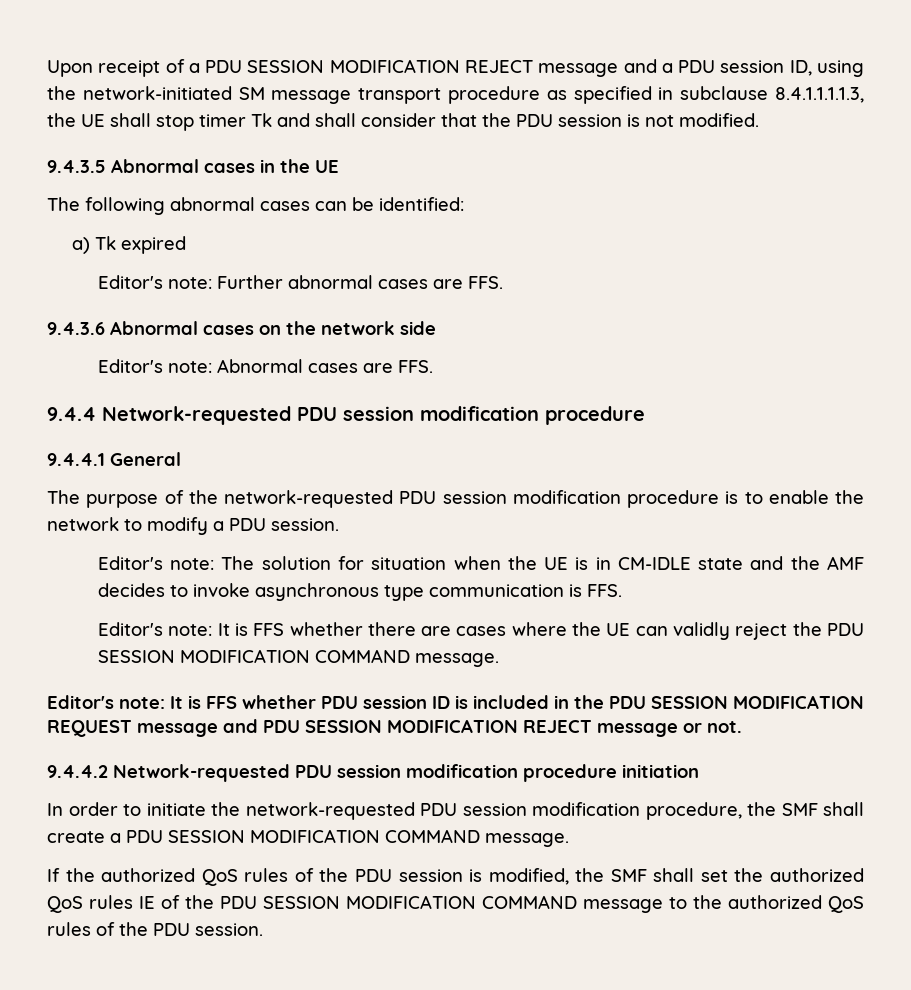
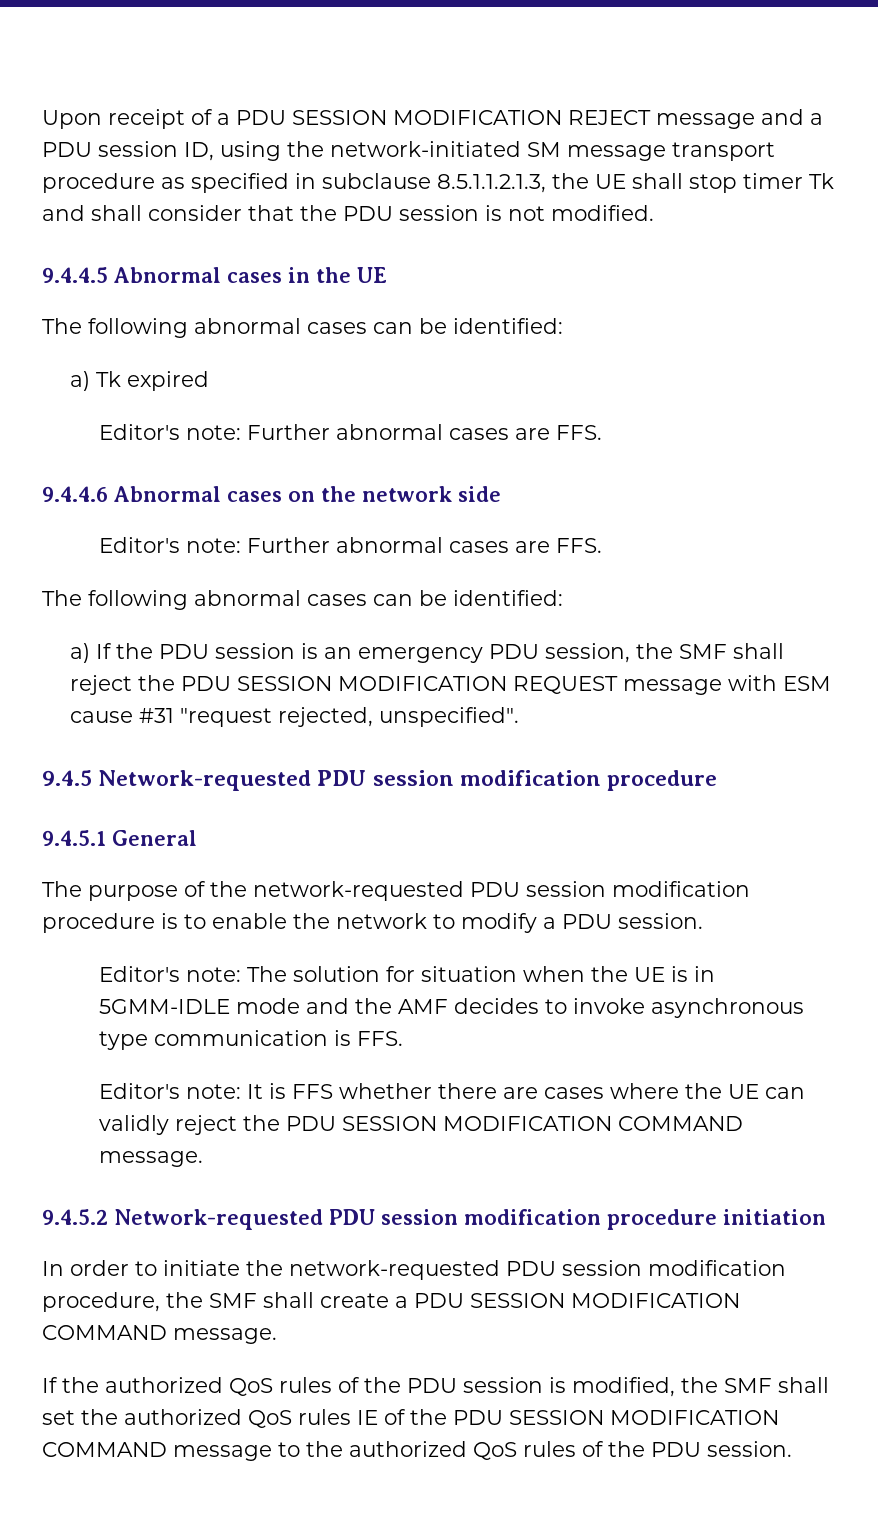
[774,87,864,103] 8.4.1.1.1.1.3, -> [437,174,546,193] 8.5.1.1.2.1.3,
[47,160,106,173] 9.4.3.5 -> [42,267,108,283] 9.4.4.5
[47,322,105,335] 9.4.3.6 -> [42,486,108,502] 9.4.4.6
[216,359,433,373] [47,407,96,421] Abnormal cases are FFS. // 9.4.4 -> [246,537,602,553] [42,590,563,610] [70,643,785,663] [70,675,832,695] [70,707,520,727] [42,770,92,786] Further abnormal cases are FFS. // The following abnormal cases can be identified: // a) If the PDU session is an emergency PDU session, the SMF shall reject the PDU SESSION MODIFICATION REQUEST message with ESM cause #31 "request rejected, unspecified". // 9.4.5
[47,453,105,466] 9.4.4.1 -> [42,830,106,846] 9.4.5.1
[617,557,744,570] CM-IDLE state -> [98,998,300,1014] 5GMM-IDLE mode
[47,695,864,709] [47,719,742,737] [47,765,108,778] Editor's note: It is FFS whether PDU session ID is included in the PDU SESSION MODIFICATION REQUEST message and PDU SESSION MODIFICATION REJECT message or not. // 9.4.4.2 -> [42,1209,108,1225] 9.4.5.2

